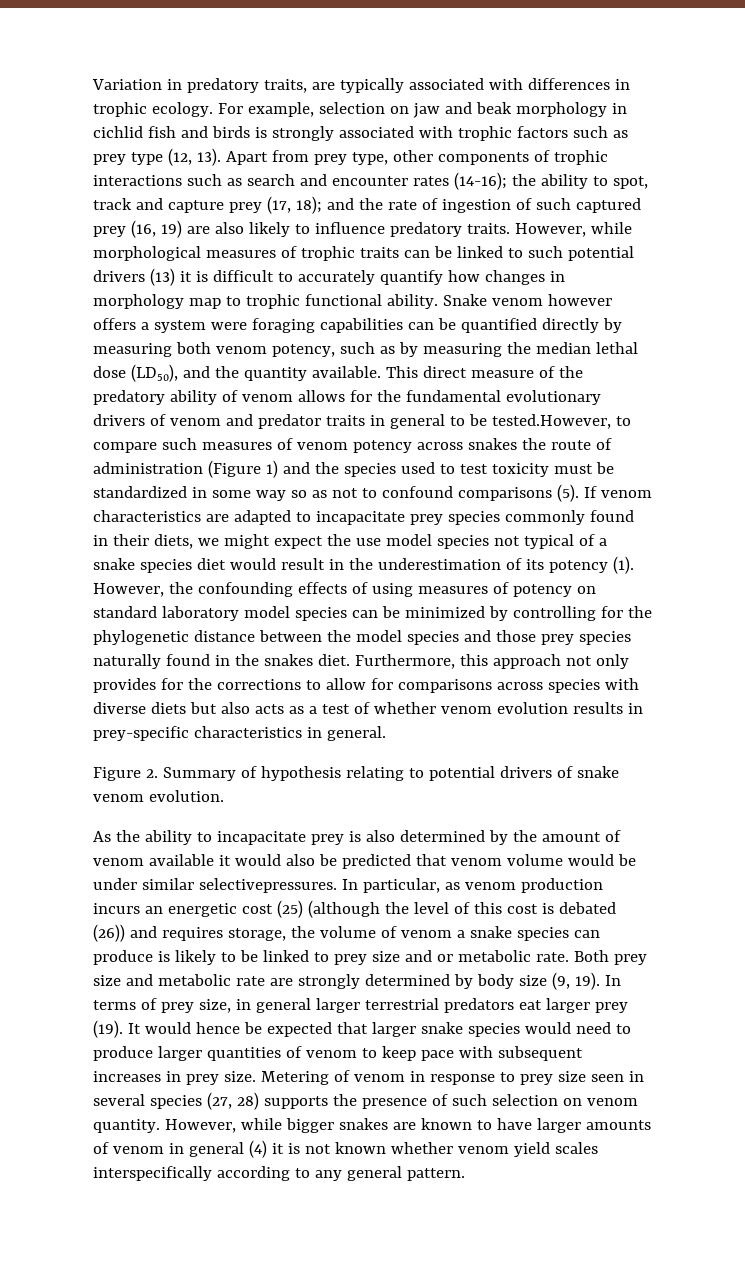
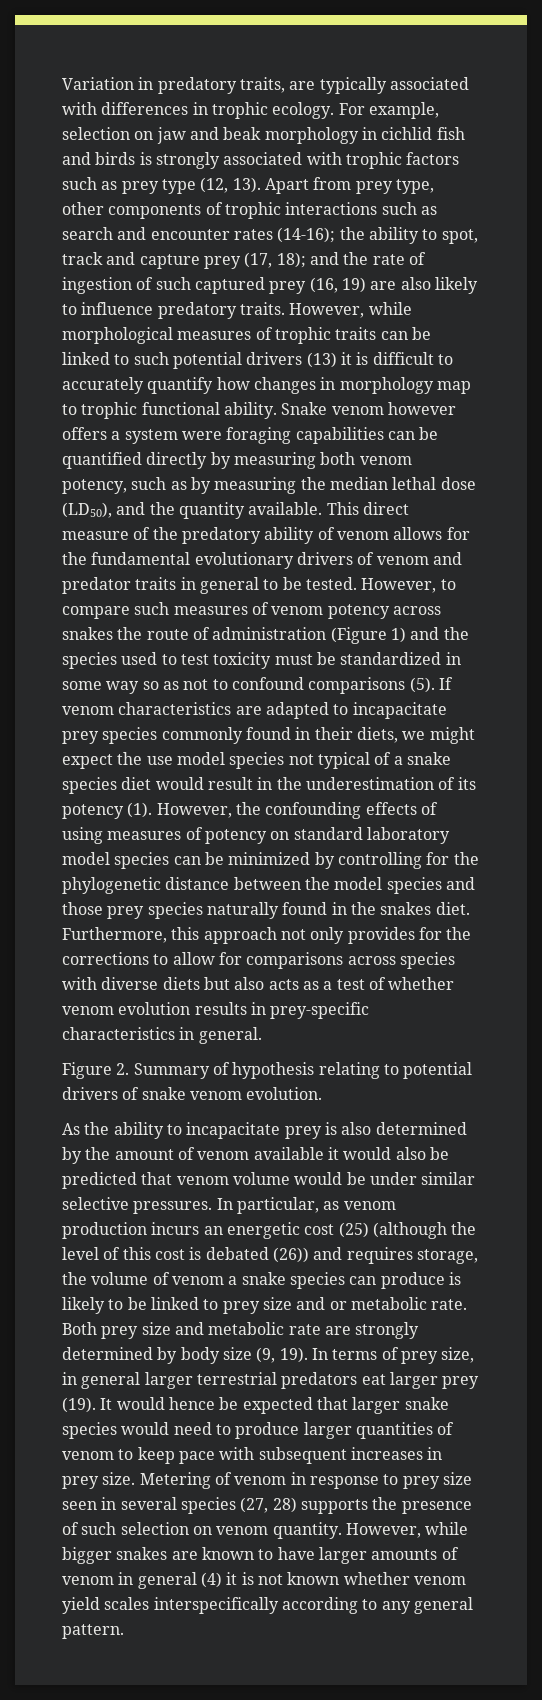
[491,414,611,429] tested.However, -> [305,577,437,593] tested. However,
[198,878,337,893] selectivepressures. -> [62,1197,213,1214] selective pressures.

